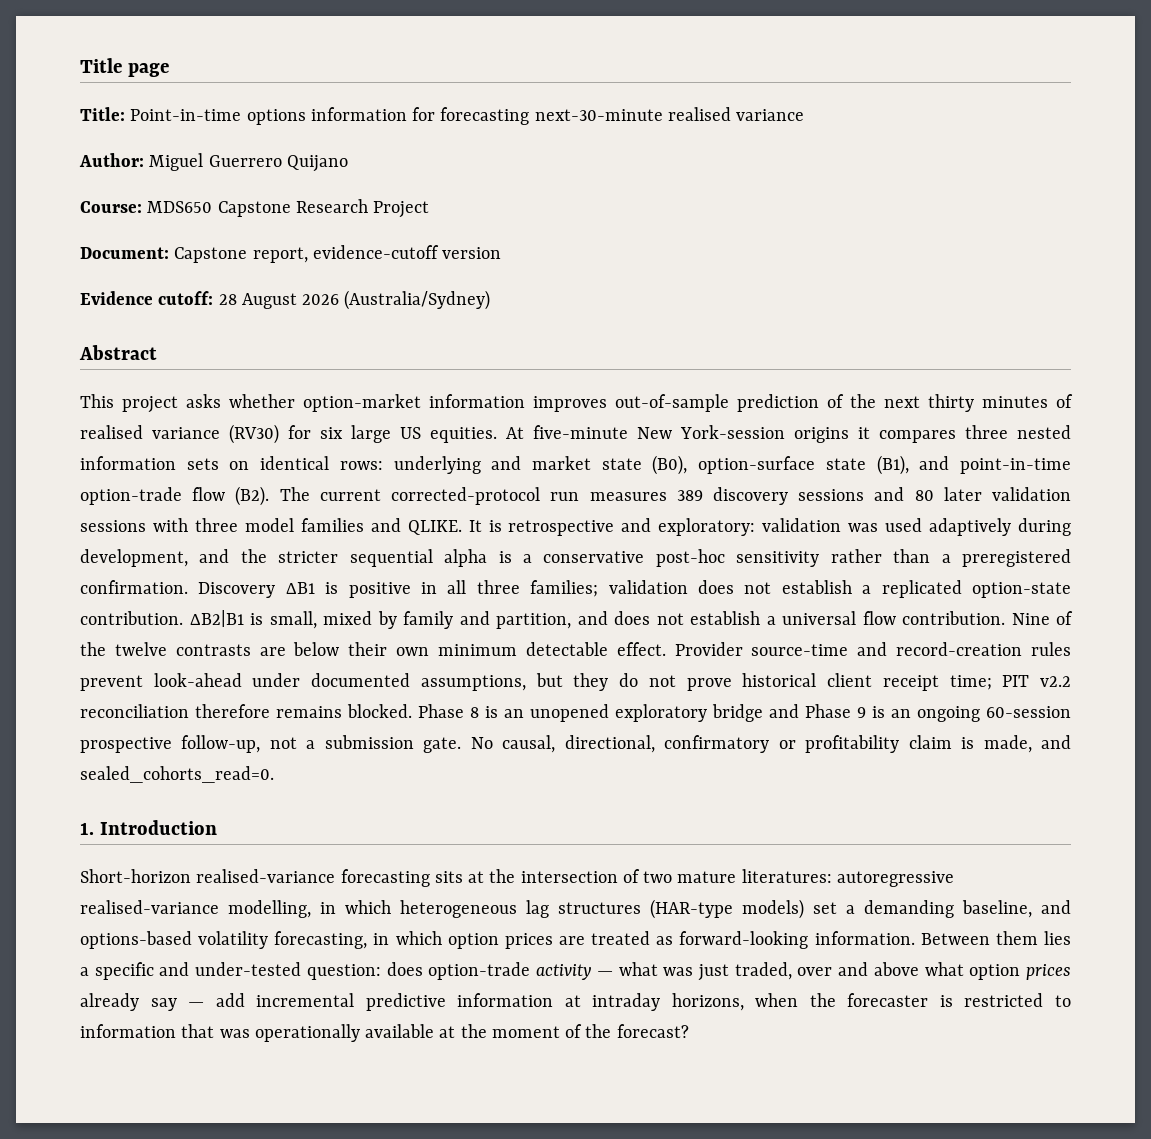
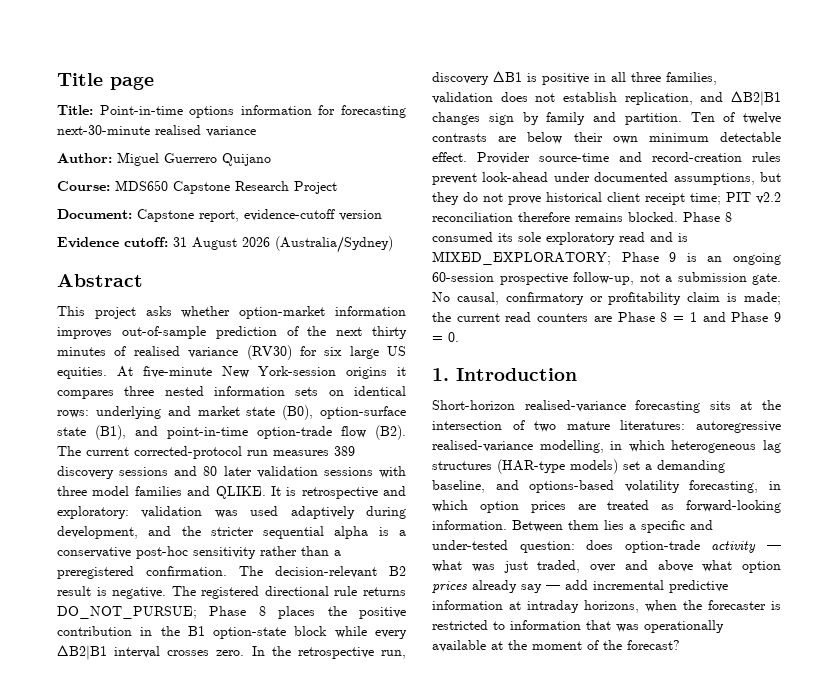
[218,294,237,305] 28 -> [173,237,187,247] 31
[198,582,276,598] Discovery -> [239,566,406,578] [57,586,406,599] [57,606,406,619] [57,626,407,639] [57,644,406,660] [432,72,489,85] The decision-relevant B2 result is negative. The registered directional rule returns DO_NOT_PURSUE; Phase 8 places the positive contribution in the B1 option-state block while every ΔB2|B1 interval crosses zero. In the retrospective run, discovery
[530,580,599,597] families; -> [666,72,717,85] families,
[862,580,1071,598] [80,610,1073,629] [80,642,106,656] a replicated option-state contribution. ΔB2|B1 is small, mixed by family and partition, and does not establish a universal flow contribution. Nine of the -> [624,90,781,106] [432,112,736,125] replication, and ΔB2|B1 changes sign by family and partition. Ten of
[485,704,799,722] is an unopened exploratory bridge and -> [432,232,688,245] [432,251,611,265] consumed its sole exploratory read and is MIXED_EXPLORATORY;
[564,735,655,753] directional, -> (499, 298) none
[983,735,1071,753] [80,766,274,783] made, and sealed_cohorts_read=0. -> [744,292,781,305] [432,312,781,322] [432,332,459,342] made; the current read counters are Phase 8 = 1 and Phase 9 = 0.

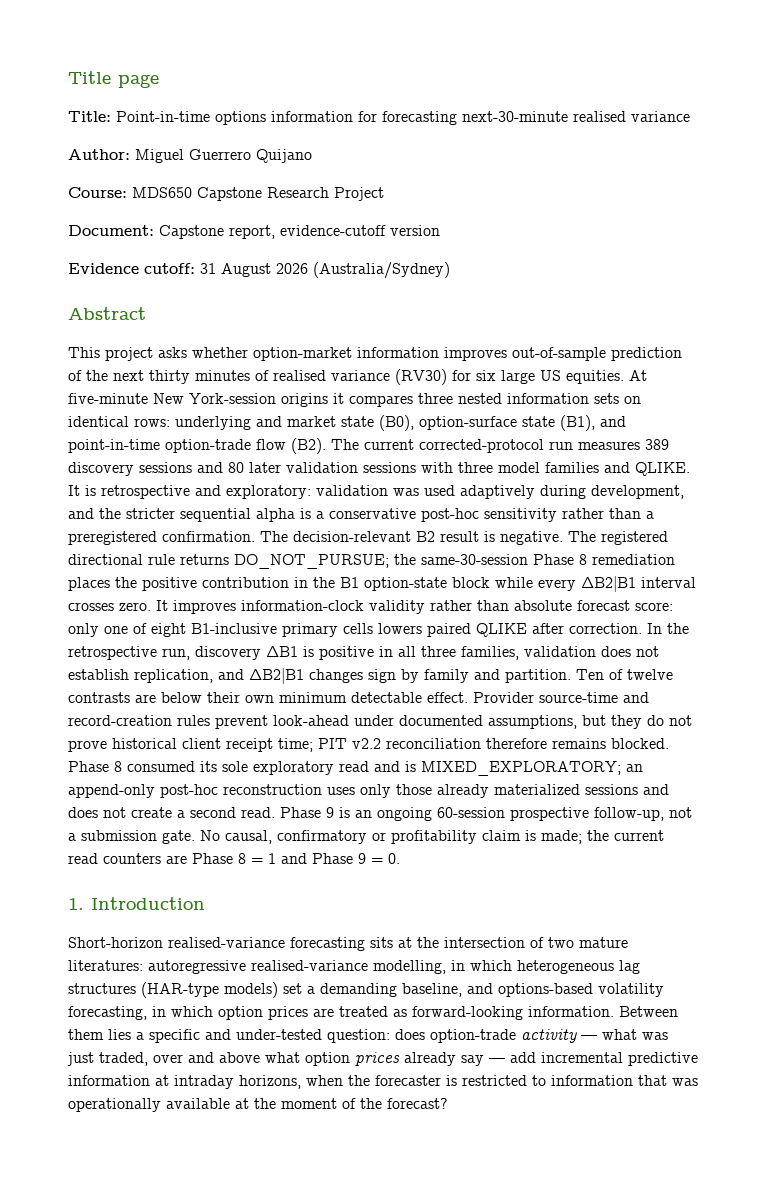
[209,606,266,616] Phase 8 -> [394,554,675,565] the same-30-session Phase 8 remediation
(245, 653) none -> [156,600,673,614] [68,623,642,637] It improves information-clock validity rather than absolute forecast score: only one of eight B1-inclusive primary cells lowers paired QLIKE after correction.
(611, 258) none -> [626,764,643,772] [68,784,669,798] [68,807,275,818] an append-only post-hoc reconstruction uses only those already materialized sessions and does not create a second read.

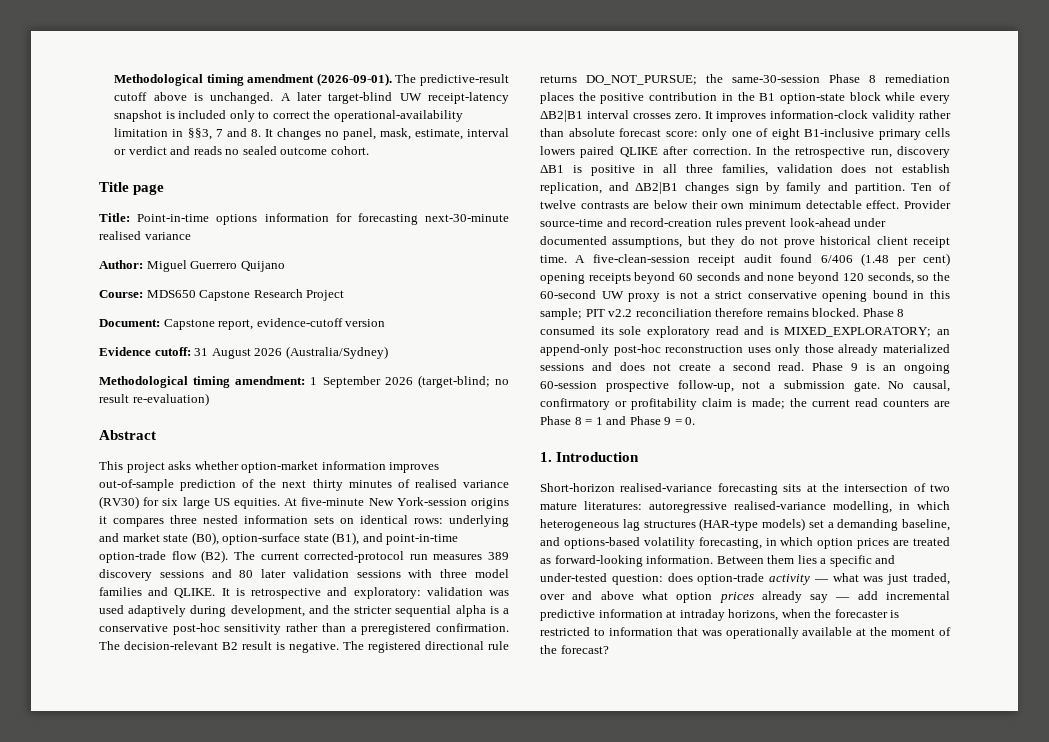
(68, 77) none -> [114,73,509,86] [114,92,509,104] [114,110,463,122] [114,128,509,140] [114,146,369,155] Methodological timing amendment (2026-09-01). The predictive-result cutoff above is unchanged. A later target-blind UW receipt-latency snapshot is included only to correct the operational-availability limitation in §§3, 7 and 8. It changes no panel, mask, estimate, interval or verdict and reads no sealed outcome cohort. //
(450, 270) none -> [99,375,510,388] [99,393,209,406] // Methodological timing amendment: 1 September 2026 (target-blind; no result re-evaluation)
[278,738,313,752] time; -> [540,253,950,266] [540,272,950,284] [540,290,950,302] [540,308,582,320] time. A five-clean-session receipt audit found 6/406 (1.48 per cent) opening receipts beyond 60 seconds and none beyond 120 seconds, so the 60-second UW proxy is not a strict conservative opening bound in this sample;

